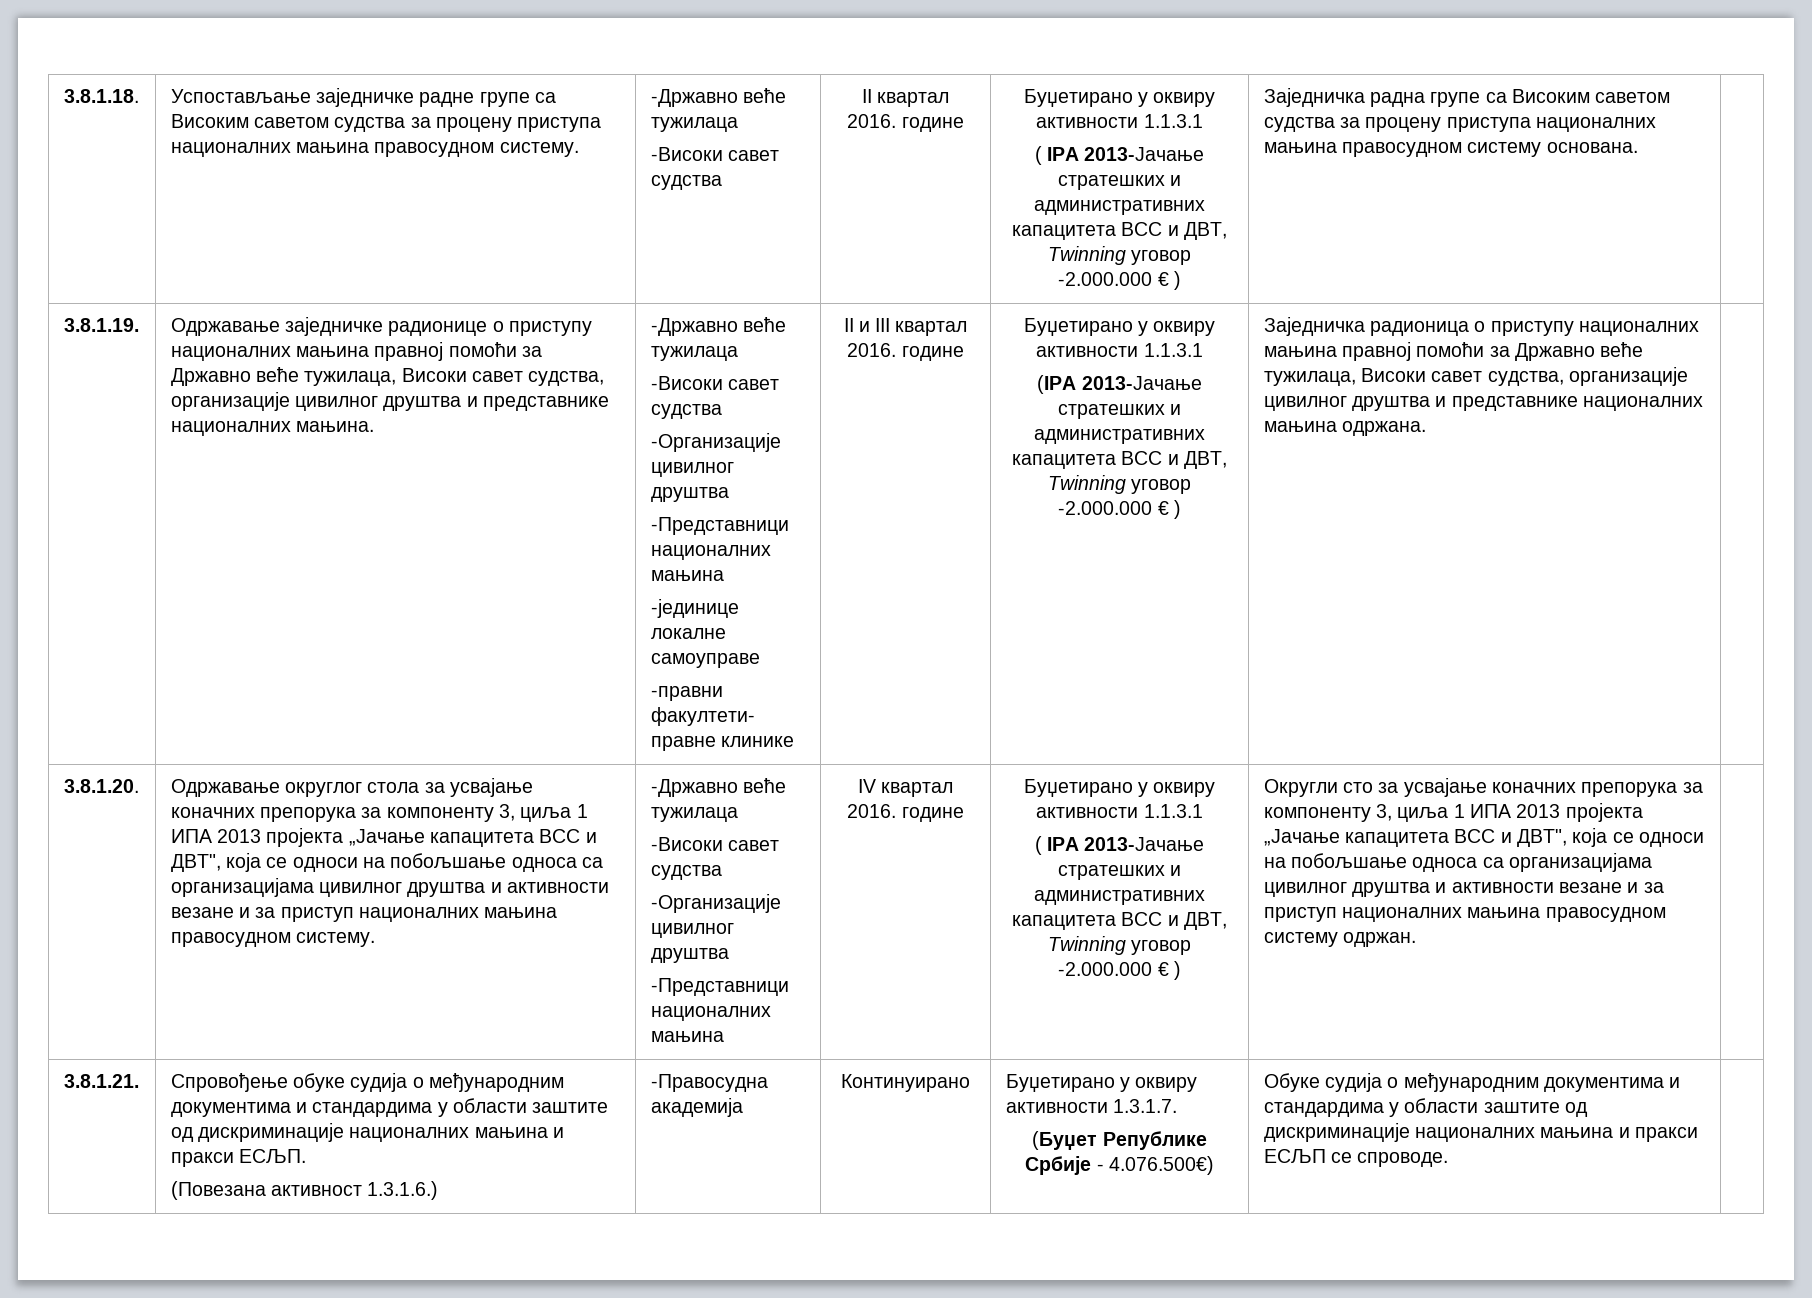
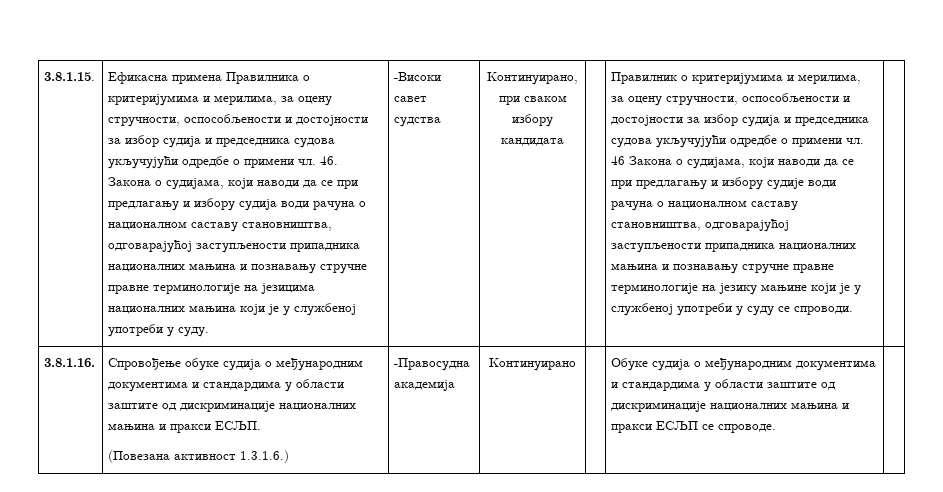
[63,89,139,103] [170,88,557,107] [170,114,602,132] [170,142,579,157] [650,88,787,107] [650,117,738,132] [650,147,780,161] [650,175,722,190] [861,89,950,107] [847,114,964,132] [1023,89,1216,107] [1036,114,1203,128] [1034,146,1205,165] [1057,175,1182,190] [1034,200,1205,215] [1012,222,1227,240] [1047,246,1192,265] [1058,271,1181,290] [1263,88,1671,107] [1263,117,1657,132] [1263,142,1638,157] [63,318,139,332] [170,317,593,336] [170,342,543,361] [170,367,605,386] [170,392,610,411] [170,421,375,436] [650,317,787,336] [650,346,738,361] [650,376,780,390] [650,404,722,419] [650,433,781,452] [650,462,734,477] [650,487,729,502] [650,517,789,535] [650,545,771,560] [650,570,724,581] [650,599,739,618] [650,628,726,639] [650,653,760,668] [650,686,723,701] [650,707,755,726] [650,736,795,751] [843,318,968,336] [847,343,964,361] [1023,318,1216,336] [1036,343,1203,357] [1037,375,1202,394] [1057,404,1182,419] [1034,429,1205,444] [1012,451,1227,469] [1047,475,1192,494] [1058,500,1181,519] [1263,317,1700,336] [1263,342,1644,361] [1263,367,1689,386] [1263,396,1704,411] [1263,421,1427,436] [63,779,139,793] [170,778,534,797] [170,804,588,822] [170,828,597,847] [170,853,603,872] [170,878,610,897] [170,907,558,922] [170,932,376,947] [650,778,787,797] [650,807,738,822] [650,837,780,851] [650,865,722,880] [650,894,781,913] [650,923,734,938] [650,948,729,963] [650,978,789,996] [650,1006,771,1021] [650,1031,724,1042] [857,779,954,797] [847,804,964,822] [1023,779,1216,797] [1036,804,1203,818] [1034,836,1205,855] [1057,865,1182,880] [1034,890,1205,905] [1012,912,1227,930] [1047,936,1192,955] [1058,961,1181,980] [1263,778,1703,797] [1263,803,1643,822] [1263,828,1704,847] [1263,853,1653,872] [1263,882,1664,897] [1263,907,1666,922] [1263,932,1417,947] [63,1074,139,1088] 3.8.1.18. | Успостављање заједничке радне групе са Високим саветом судства за процену приступа националних мањина правосудном систему. | -Државно веће тужилаца // -Високи савет судства | II квартал 2016. године | Буџетирано у оквиру активности 1.1.3.1 // ( IPA 2013-Јачање стратешких и административних капацитета ВСС и ДВТ, Twinning уговор -2.000.000 € ) | Заједничка радна групе са Високим саветом судства за процену приступа националних мањина правосудном систему основана. | // 3.8.1.19. | Одржавање заједничке радионице о приступу националних мањина правној помоћи за Државно веће тужилаца, Високи савет судства, организације цивилног друштва и представнике националних мањина. | -Државно веће тужилаца // -Високи савет судства // -Организације цивилног друштва // -Представници националних мањина // -јединице локалне самоуправе // -правни факултети- правне клинике | II и III квартал 2016. године | Буџетирано у оквиру активности 1.1.3.1 // (IPA 2013-Јачање стратешких и административних капацитета ВСС и ДВТ, Twinning уговор -2.000.000 € ) | Заједничка радионица о приступу националних мањина правној помоћи за Државно веће тужилаца, Високи савет судства, организације цивилног друштва и представнике националних мањина одржана. | // 3.8.1.20. | Одржавање округлог стола за усвајање коначних препорука за компоненту 3, циља 1 ИПА 2013 пројекта „Јачање капацитета ВСС и ДВТ", која се односи на побољшање односа са организацијама цивилног друштва и активности везане и за приступ националних мањина правосудном систему. | -Државно веће тужилаца // -Високи савет судства // -Организације цивилног друштва // -Представници националних мањина | IV квартал 2016. године | Буџетирано у оквиру активности 1.1.3.1 // ( IPA 2013-Јачање стратешких и административних капацитета ВСС и ДВТ, Twinning уговор -2.000.000 € ) | Округли сто за усвајање коначних препорука за компоненту 3, циља 1 ИПА 2013 пројекта „Јачање капацитета ВСС и ДВТ", која се односи на побољшање односа са организацијама цивилног друштва и активности везане и за приступ националних мањина правосудном систему одржан. | // 3.8.1.21. -> [44,72,96,81] [108,72,311,84] [108,94,333,106] [108,114,369,127] [108,135,336,148] [108,156,339,169] [108,177,359,190] [108,198,367,211] [108,221,333,232] [108,240,361,253] [108,263,368,274] [108,283,316,294] [108,303,357,316] [108,324,210,337] [394,72,442,81] [394,96,428,102] [394,117,442,127] [487,72,578,85] [498,95,567,105] [512,114,553,127] [501,138,564,146] [611,72,862,85] [611,93,851,106] [611,114,870,127] [611,135,865,148] [611,156,855,169] [611,177,837,190] [611,200,799,211] [611,219,790,232] [611,243,857,253] [611,263,835,274] [611,283,862,295] [611,303,854,316] [44,358,96,367] 3.8.1.15. | Ефикасна примена Правилника о критеријумима и мерилима, за оцену стручности, оспособљености и достојности за избор судија и председника судова укључујући одредбе о примени чл. 46. Закона о судијама, који наводи да се при предлагању и избору судија води рачуна о националном саставу становништва, одговарајућој заступљености припадника националних мањина и познавању стручне правне терминологије на језицима националних мањина који је у службеној употреби у суду. | -Високи савет судства | Континуирано, при сваком избору кандидата | | Правилник о критеријумима и мерилима, за оцену стручности, оспособљености и достојности за избор судија и председника судова укључујући одредбе о примени чл. 46 Закона о судијама, који наводи да се при предлагању и избору судије води рачуна о националном саставу становништва, одговарајућој заступљености припадника националних мањина и познавању стручне правне терминологије на језику мањине који је у службеној употреби у суду се спроводи. | // 3.8.1.16.
[1005,1074,1198,1092] [1005,1099,1178,1113] [1032,1131,1207,1150] [1025,1156,1214,1175] Буџетирано у оквиру активности 1.3.1.7. // (Буџет Републике Србије - 4.076.500€) -> (576, 364) none

